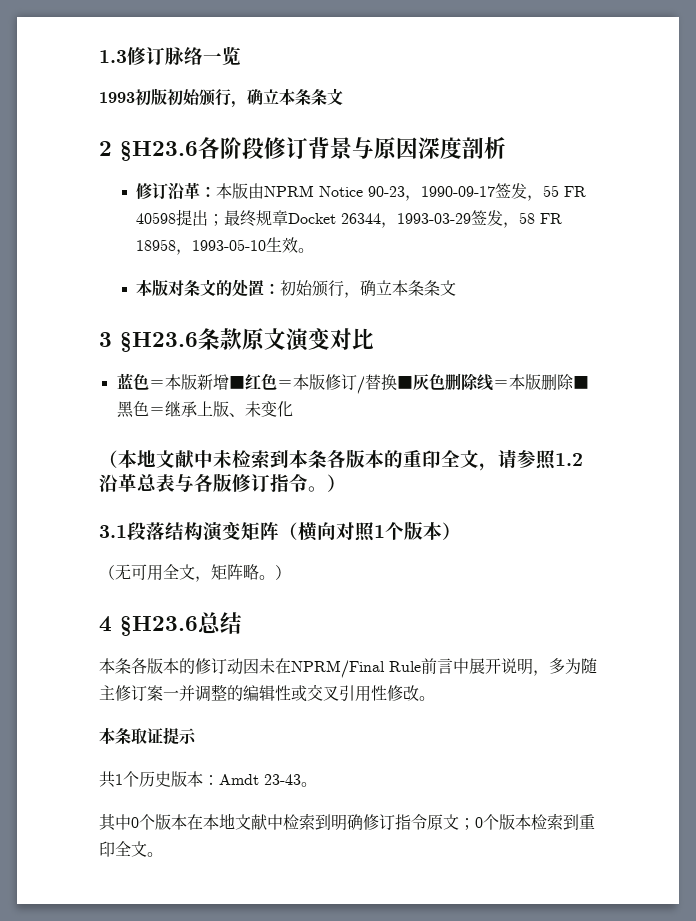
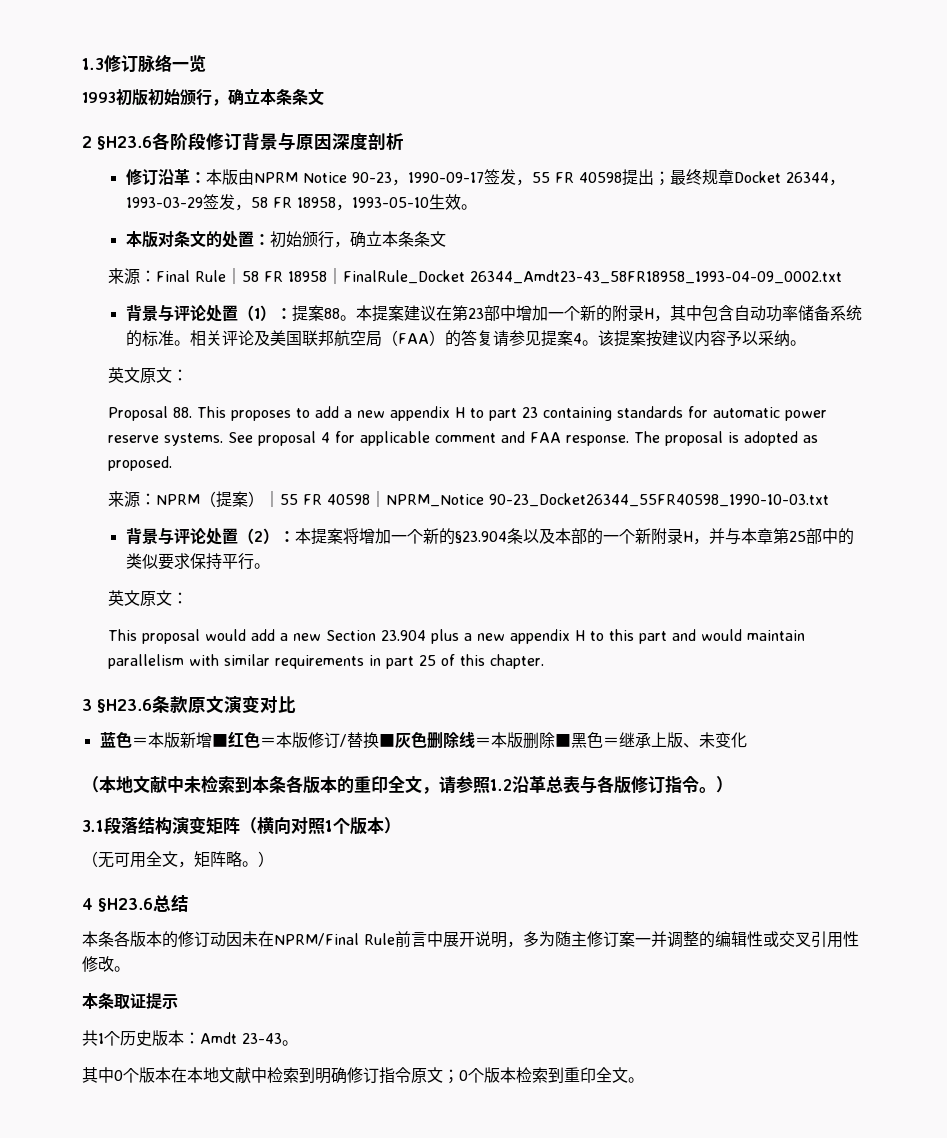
(456, 288) none -> [108,268,843,285] [125,304,862,322] [125,330,806,347] [108,367,189,383] [108,406,828,421] [108,431,819,446] [108,456,173,471] [108,491,830,508] [125,527,854,545] [125,553,270,570] [108,590,189,606] [108,629,806,644] [108,654,545,669] // 来源：Final Rule｜58 FR 18958｜FinalRule_Docket 26344_Amdt23-43_58FR18958_1993-04-09_0002.txt // 背景与评论处置（1）：提案88。本提案建议在第23部中增加一个新的附录H，其中包含自动功率储备系统的标准。相关评论及美国联邦航空局（FAA）的答复请参见提案4。该提案按建议内容予以采纳。 // 英文原文： // Proposal 88. This proposes to add a new appendix H to part 23 containing standards for automatic power reserve systems. See proposal 4 for applicable comment and FAA response. The proposal is adopted as proposed. // 来源：NPRM（提案）｜55 FR 40598｜NPRM_Notice 90-23_Docket26344_55FR40598_1990-10-03.txt // 背景与评论处置（2）：本提案将增加一个新的§23.904条以及本部的一个新附录H，并与本章第25部中的类似要求保持平行。 // 英文原文： // This proposal would add a new Section 23.904 plus a new appendix H to this part and would maintain parallelism with similar requirements in part 25 of this chapter.

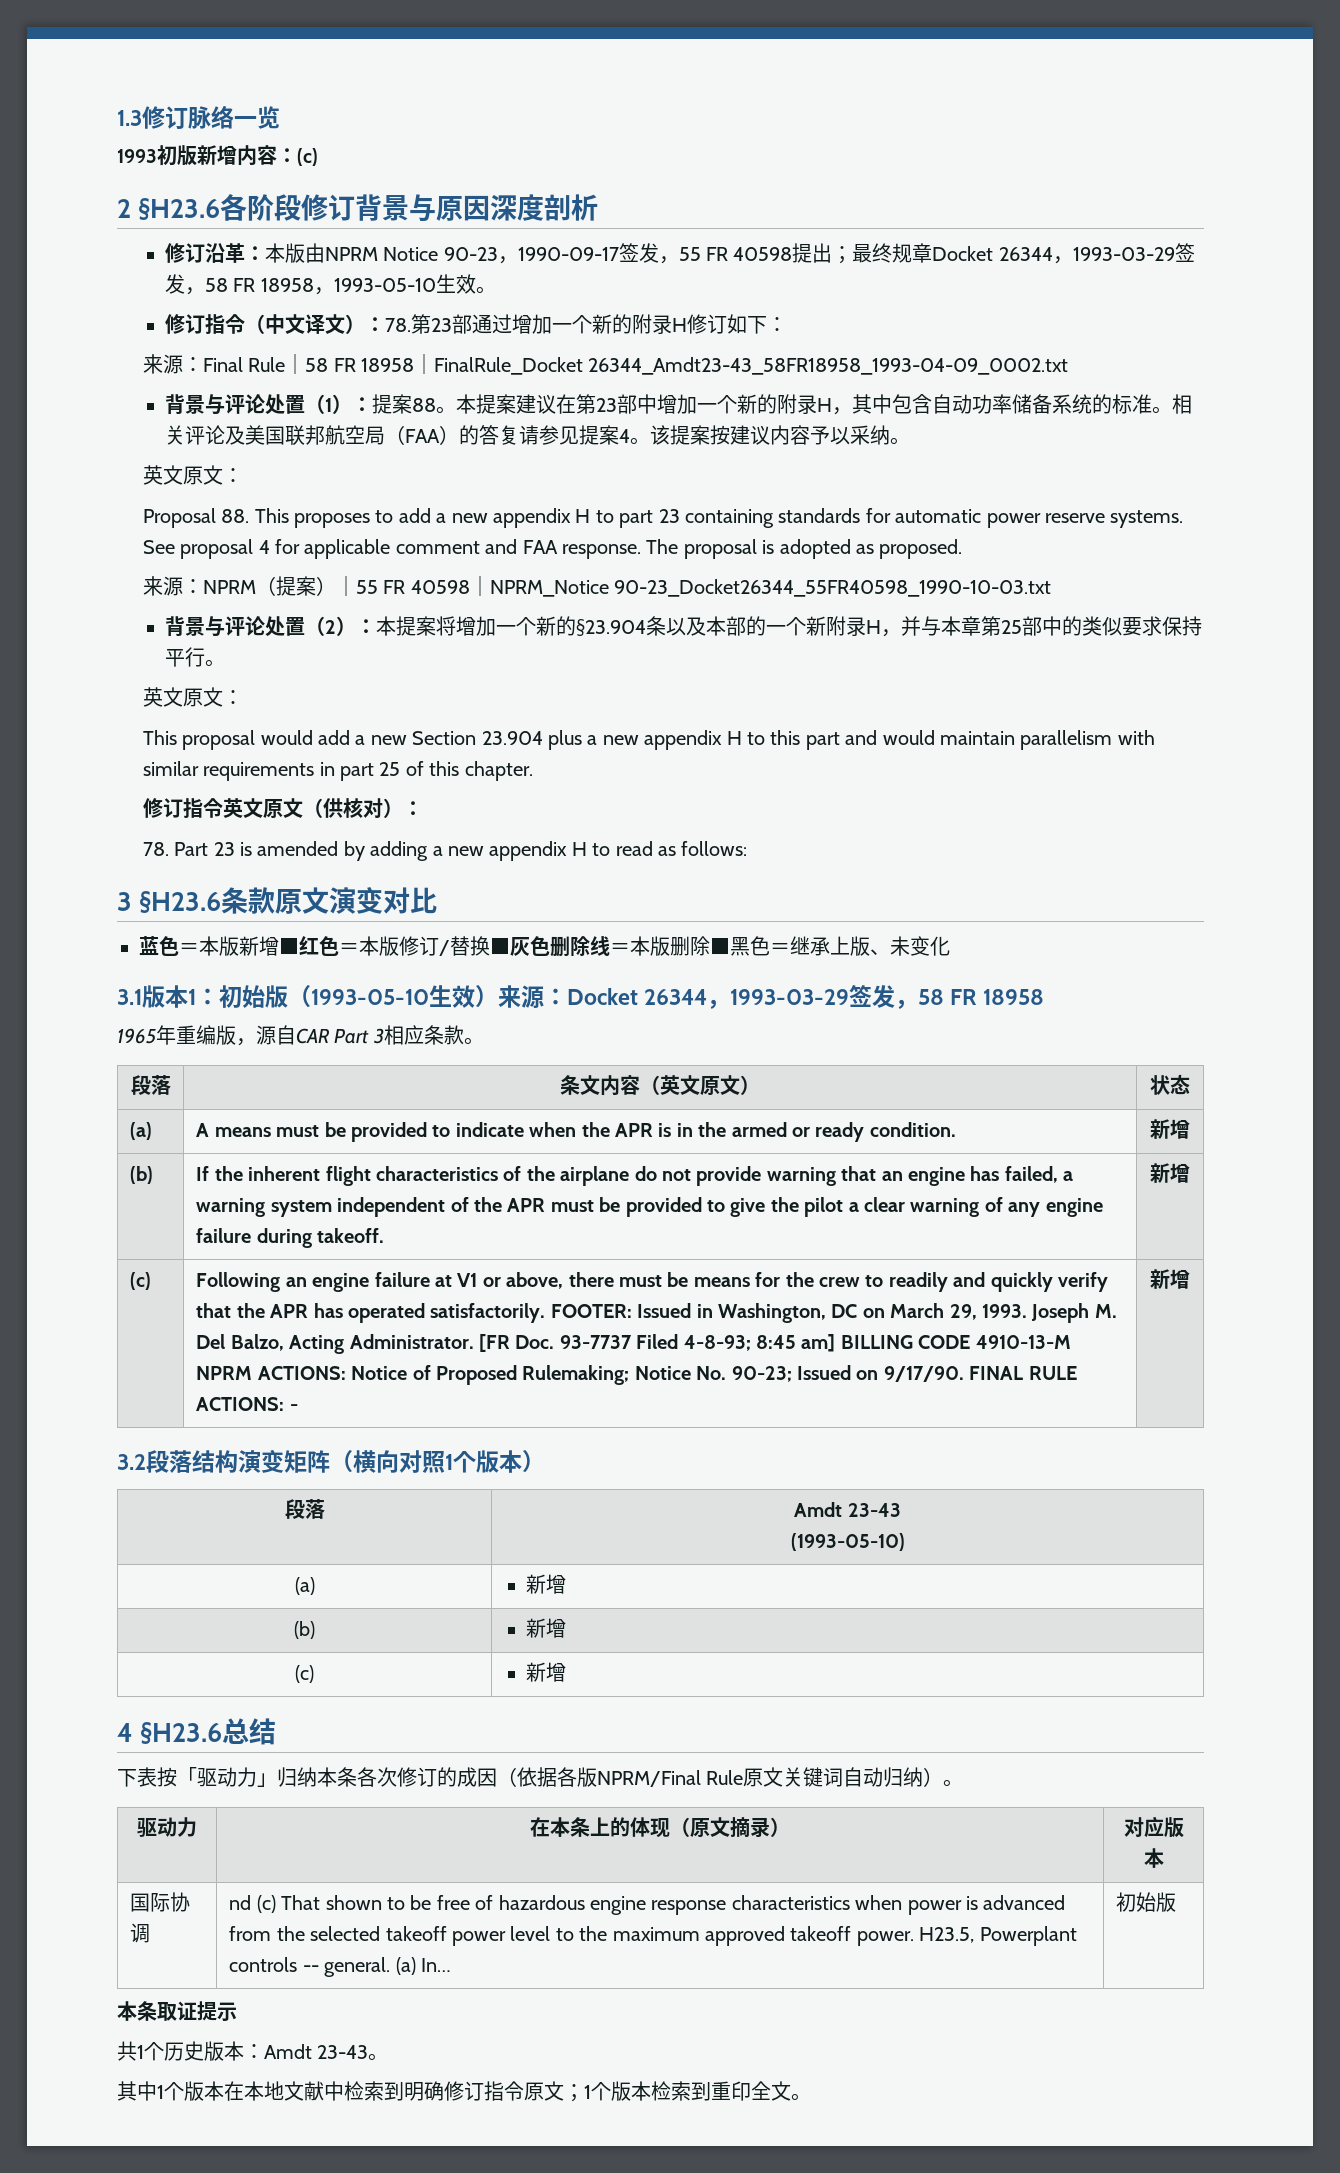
[148,88,324,106] 初始颁行，确立本条条文 -> [197,145,318,166] 新增内容：(c)
[125,230,446,248] 本版对条文的处置：初始颁行，确立本条条文 -> [164,314,787,334] 修订指令（中文译文）：78.第23部通过增加一个新的附录H修订如下：
(545, 661) none -> [142,798,423,818] [142,841,748,861] // 修订指令英文原文（供核对）： // 78. Part 23 is amended by adding a new appendix H to read as follows:
[82,775,733,794] [82,820,104,832] （本地文献中未检索到本条各版本的重印全文，请参照1.2沿革总表与各版修订指令。） // 3.1 -> [117,985,1044,1009] [117,1025,484,1046] [130,1075,171,1095] [560,1075,760,1096] [1150,1074,1190,1095] [130,1122,153,1140] [196,1122,956,1142] [1150,1119,1190,1139] [130,1166,154,1184] [196,1166,1074,1186] [196,1197,1103,1217] [196,1228,385,1248] [1150,1163,1190,1183] [130,1272,152,1290] [196,1272,1108,1292] [196,1303,1117,1323] [196,1334,1071,1354] [196,1365,1077,1385] [196,1397,298,1411] [1150,1269,1190,1289] [117,1454,146,1470] 3.1版本1：初始版（1993-05-10生效）来源：Docket 26344，1993-03-29签发，58 FR 18958 // 1965年重编版，源自CAR Part 3相应条款。 // 段落 | 条文内容（英文原文） | 状态 // (a) | A means must be provided to indicate when the APR is in the armed or ready condition. | 新增 // (b) | If the inherent flight characteristics of the airplane do not provide warning that an engine has failed, a warning system independent of the APR must be provided to give the pilot a clear warning of any engine failure during takeoff. | 新增 // (c) | Following an engine failure at V1 or above, there must be means for the crew to readily and quickly verify that the APR has operated satisfactorily. FOOTER: Issued in Washington, DC on March 29, 1993. Joseph M. Del Balzo, Acting Administrator. [FR Doc. 93-7737 Filed 4-8-93; 8:45 am] BILLING CODE 4910-13-M NPRM ACTIONS: Notice of Proposed Rulemaking; Notice No. 90-23; Issued on 9/17/90. FINAL RULE ACTIONS: - | 新增 // 3.2
[82,851,274,868] [82,894,189,912] [82,931,859,948] [82,956,130,972] // （无可用全文，矩阵略。） // 4 §H23.6总结 // 本条各版本的修订动因未在NPRM/Final Rule前言中展开说明，多为随主修订案一并调整的编辑性或交叉引用性修改。 -> [284,1499,325,1519] [794,1502,901,1517] [790,1533,905,1551] [294,1577,315,1595] [526,1574,567,1594] [294,1621,315,1639] [526,1618,567,1638] [295,1665,314,1683] [526,1662,567,1682] [117,1718,277,1745] [117,1767,964,1787] [137,1817,197,1837] [530,1817,790,1838] [1123,1816,1184,1838] [1143,1848,1164,1868] [130,1892,191,1912] [130,1923,151,1943] [229,1895,1066,1915] [229,1926,1077,1946] [229,1957,451,1977] [1116,1892,1177,1912] // 段落 | Amdt 23-43 // (1993-05-10) // (a) | 新增 // (b) | 新增 // (c) | 新增 // 4 §H23.6总结 // 下表按「驱动力」归纳本条各次修订的成因（依据各版NPRM/Final Rule原文关键词自动归纳）。 // 驱动力 | 在本条上的体现（原文摘录） | 对应版本 // 国际协调 | nd (c) That shown to be free of hazardous engine response characteristics when power is advanced from the selected takeoff power level to the maximum approved takeoff power. H23.5, Powerplant controls -- general. (a) In… | 初始版
[114,1070,123,1081] 0 -> [157,2085,164,2099] 1
[459,1070,468,1081] 0 -> [584,2085,591,2099] 1

